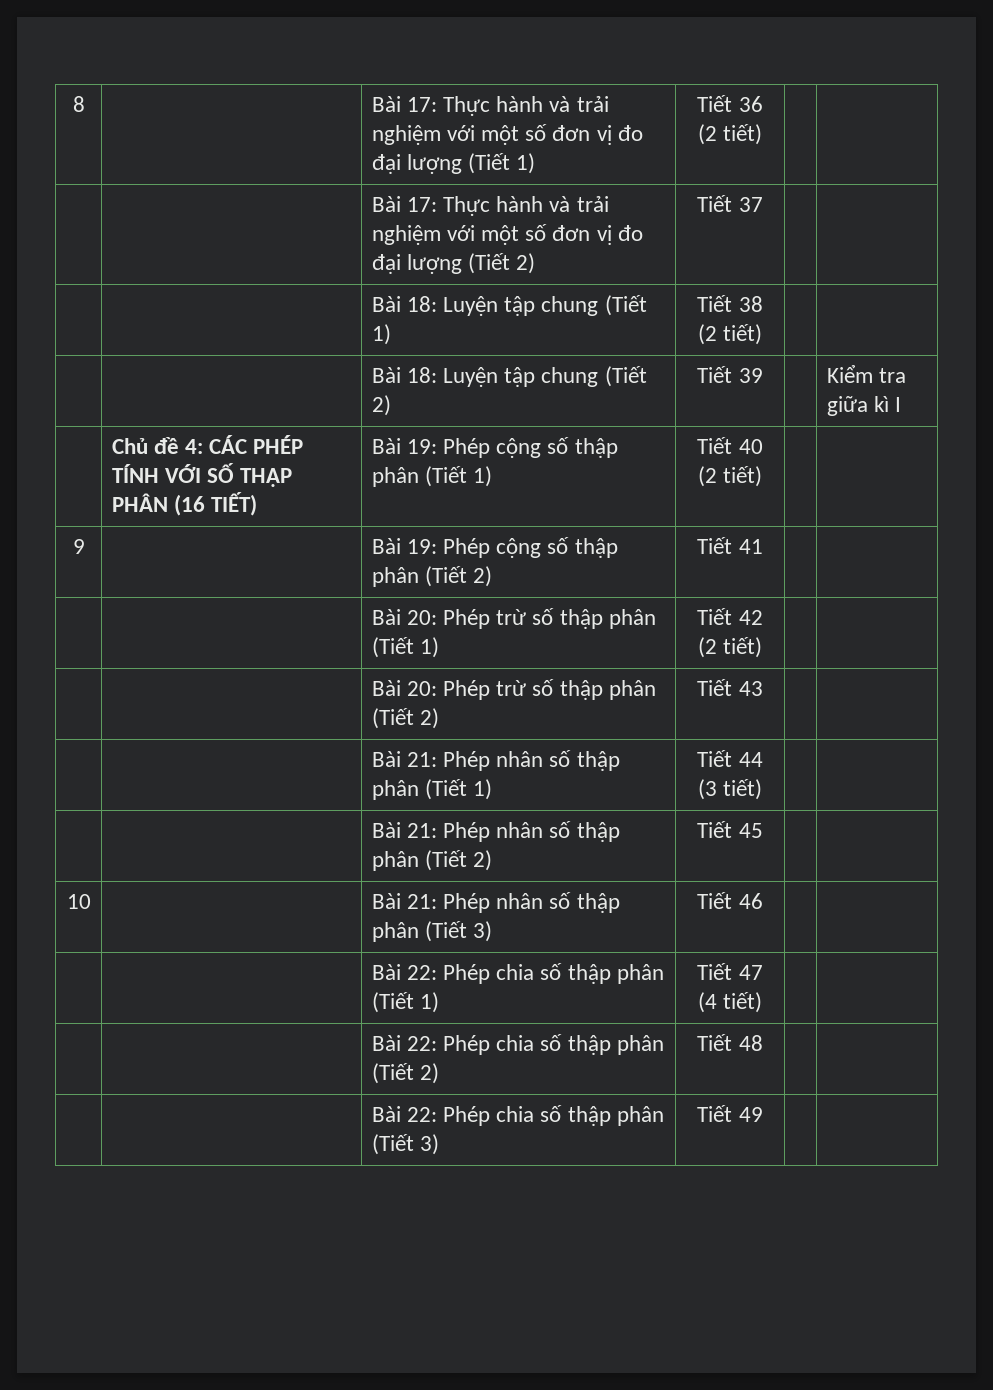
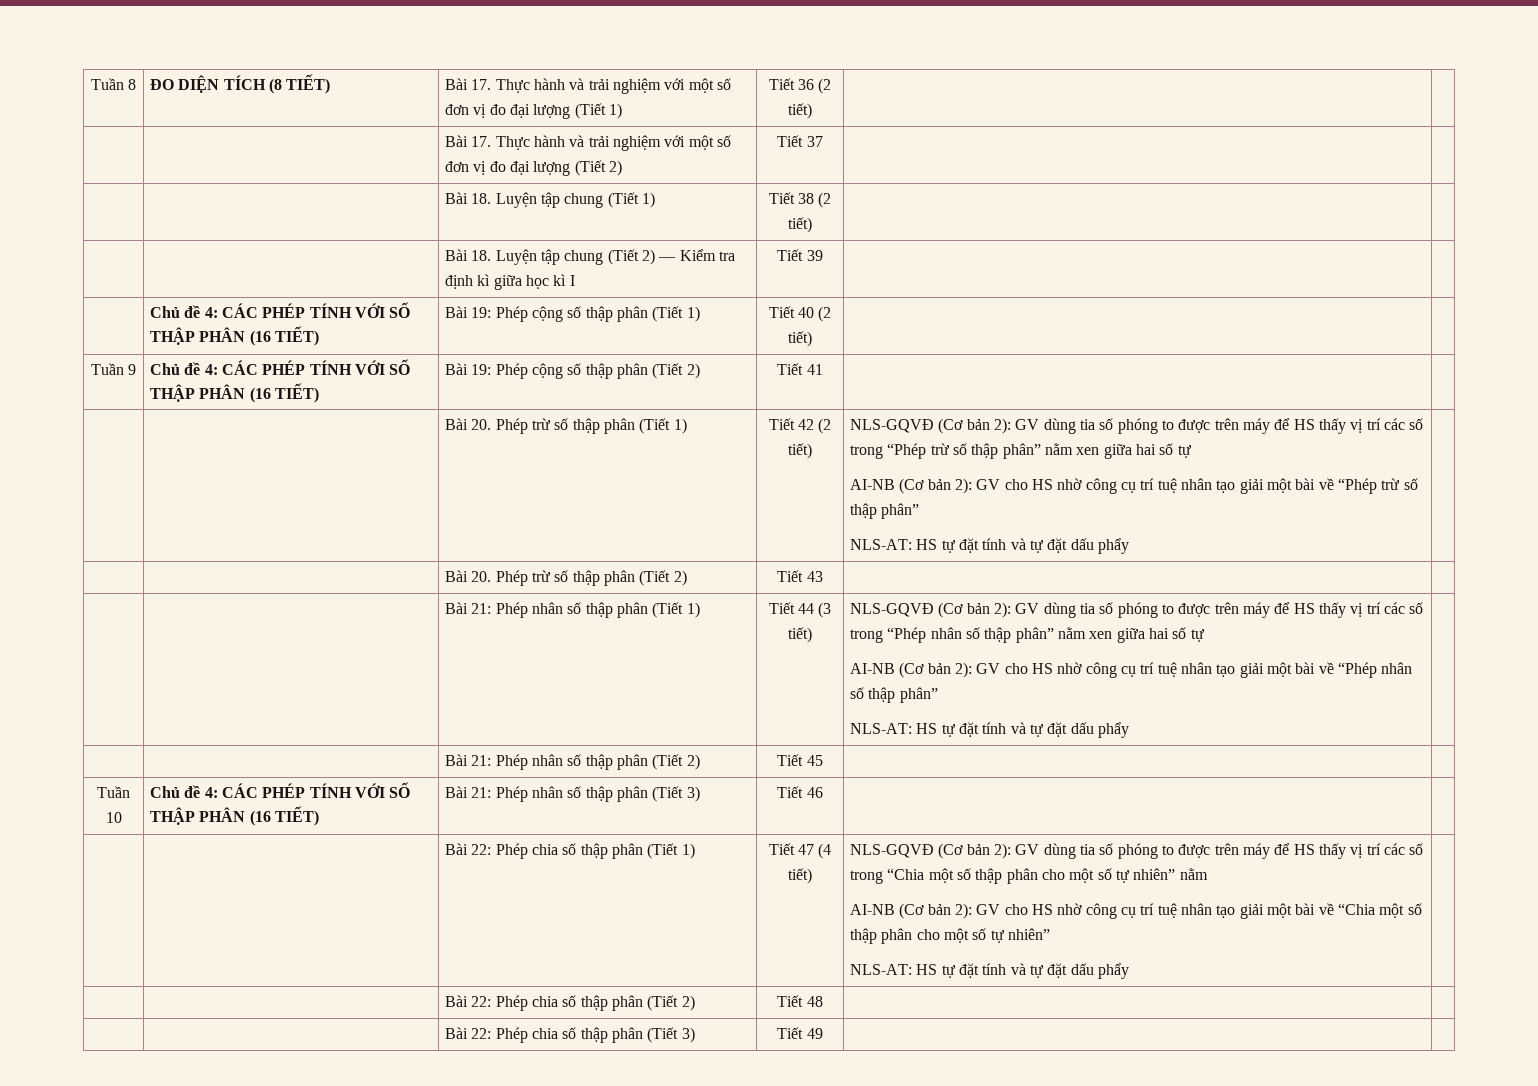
(72, 104) none -> [90,78,124,90] Tuần
[371,96,437,112] | Bài 17: -> [150,74,331,94] [445,78,492,90] ĐO DIỆN TÍCH (8 TIẾT) | Bài 17.
[406,197,437,212] 17: -> [471,136,492,147] 17.
[406,296,437,312] 18: -> [471,193,492,204] 18.
[406,367,437,383] 18: -> [471,250,492,261] 18.
[697,366,763,383] [826,365,906,383] [826,396,901,416] | Tiết 39 | | Kiểm tra giữa kì I -> [658,249,735,261] [445,274,575,290] [777,249,823,261] — Kiểm tra định kì giữa học kì I | Tiết 39 | |
(763, 476) none -> [90,363,124,375] Tuần
(85, 546) none -> [150,359,411,375] [150,383,320,403] Chủ đề 4: CÁC PHÉP TÍNH VỚI SỐ THẬP PHÂN (16 TIẾT)
[406,610,437,625] 20: -> [471,419,492,430] 20.
[371,680,437,696] | // | | Bài 20: -> [850,418,1424,434] [850,443,1192,459] [850,478,1418,494] [850,503,920,519] [850,538,1129,554] [445,570,492,582] NLS-GQVĐ (Cơ bản 2): GV dùng tia số phóng to được trên máy để HS thấy vị trí các số trong “Phép trừ số thập phân” nằm xen giữa hai số tự // AI-NB (Cơ bản 2): GV cho HS nhờ công cụ trí tuệ nhân tạo giải một bài về “Phép trừ số thập phân” // NLS-AT: HS tự đặt tính và tự đặt dấu phẩy | // | | Bài 20.
(763, 789) none -> [850,602,1424,618] [850,627,1205,643] [850,662,1413,678] [850,687,938,703] [850,722,1129,738] NLS-GQVĐ (Cơ bản 2): GV dùng tia số phóng to được trên máy để HS thấy vị trí các số trong “Phép nhân số thập phân” nằm xen giữa hai số tự // AI-NB (Cơ bản 2): GV cho HS nhờ công cụ trí tuệ nhân tạo giải một bài về “Phép nhân số thập phân” // NLS-AT: HS tự đặt tính và tự đặt dấu phẩy
(763, 830) none -> [97,786,130,798] Tuần
(91, 901) none -> [150,782,411,798] [150,806,320,826] Chủ đề 4: CÁC PHÉP TÍNH VỚI SỐ THẬP PHÂN (16 TIẾT)
(763, 1002) none -> [850,843,1424,859] [850,868,1208,884] [850,903,1422,919] [850,928,1051,944] [850,963,1129,979] NLS-GQVĐ (Cơ bản 2): GV dùng tia số phóng to được trên máy để HS thấy vị trí các số trong “Chia một số thập phân cho một số tự nhiên” nằm // AI-NB (Cơ bản 2): GV cho HS nhờ công cụ trí tuệ nhân tạo giải một bài về “Chia một số thập phân cho một số tự nhiên” // NLS-AT: HS tự đặt tính và tự đặt dấu phẩy

